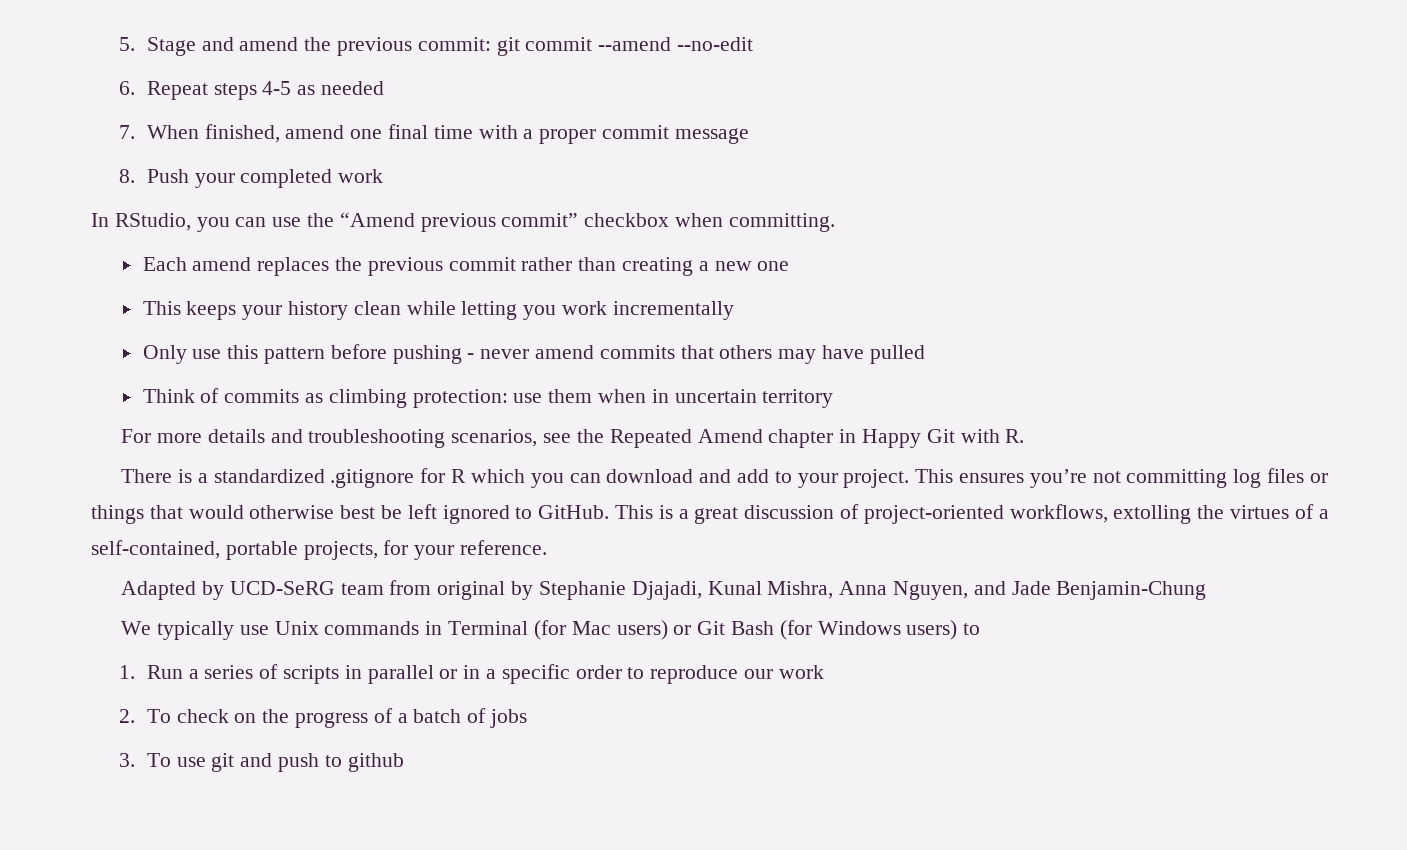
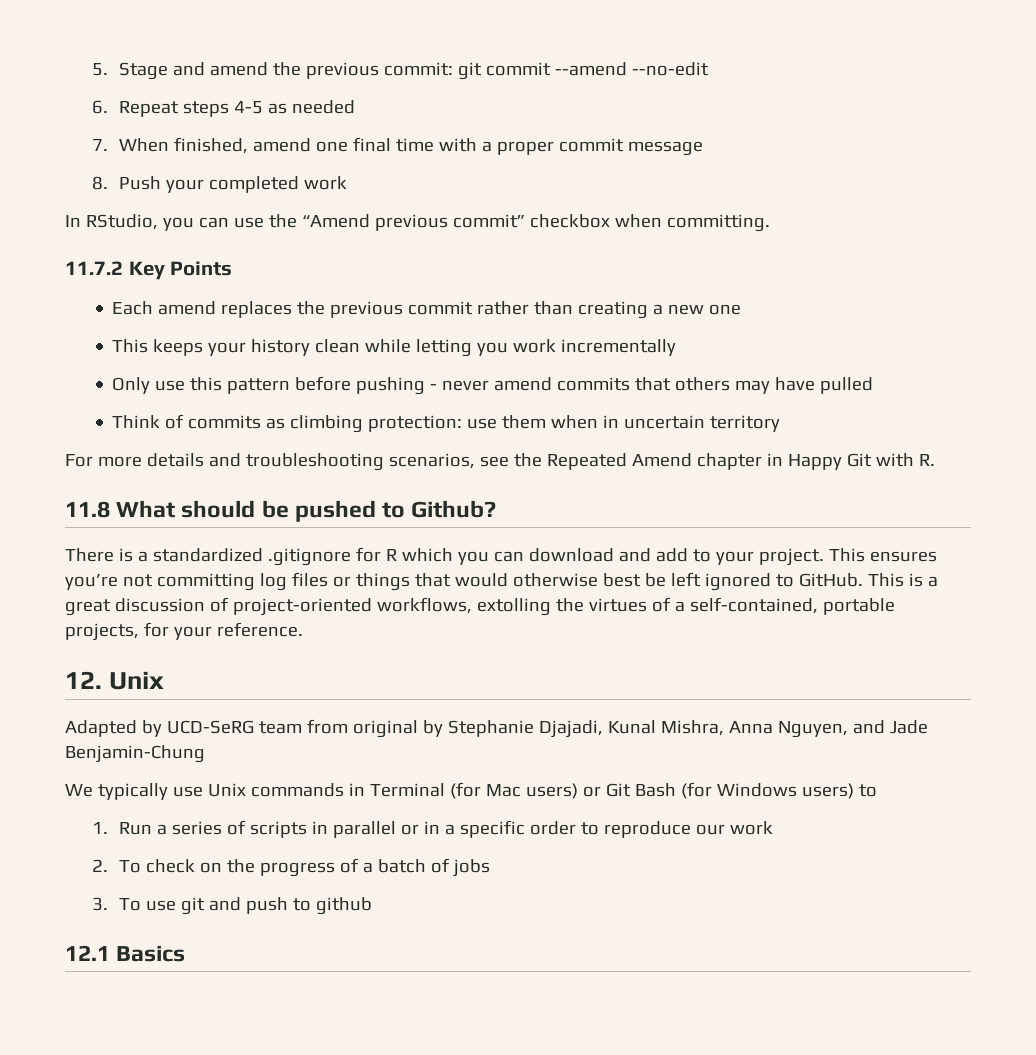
(835, 222) none -> [65,261,233,280] // 11.7.2 Key Points
(1025, 436) none -> [65,500,497,522] // 11.8 What should be pushed to Github?
(548, 547) none -> [65,671,165,690] // 12. Unix
(404, 762) none -> [65,945,186,962] // 12.1 Basics

